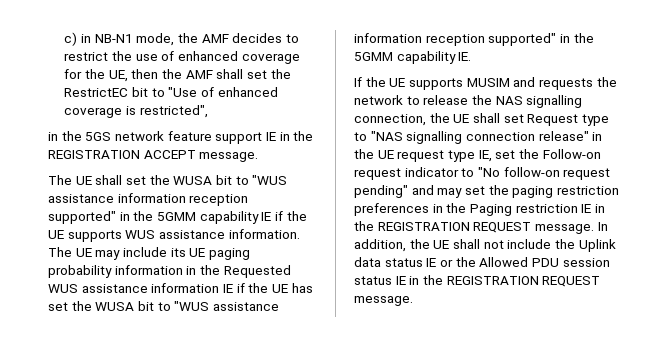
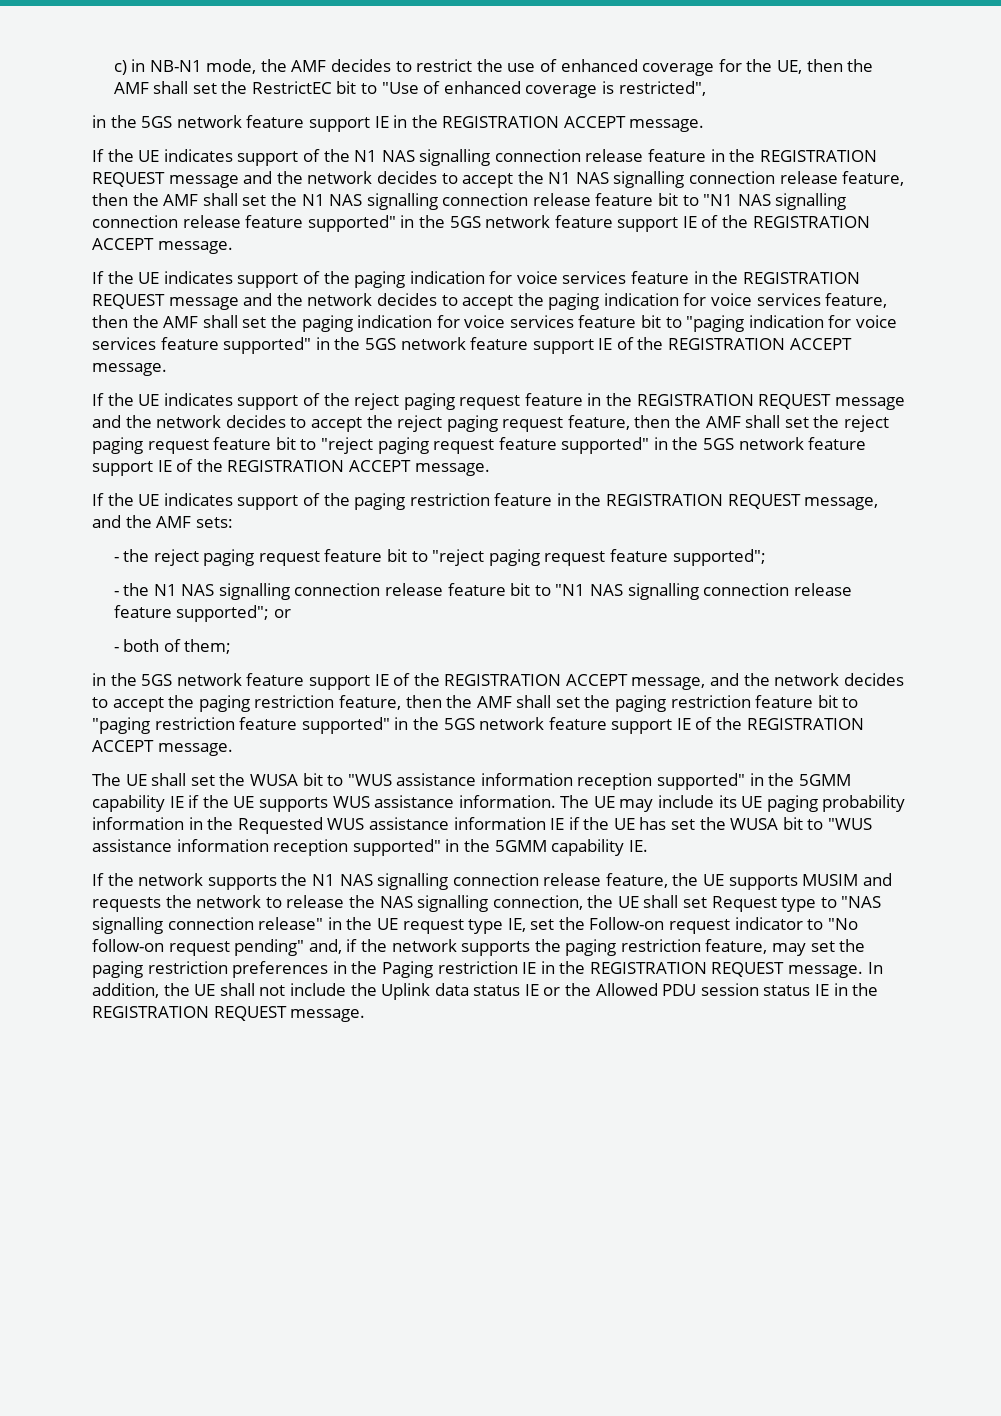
(259, 157) none -> [92,149,877,166] [92,171,905,188] [92,193,847,210] [92,215,870,232] [92,238,233,254] [92,271,860,288] [92,293,888,310] [92,315,898,332] [92,337,852,354] [92,363,167,376] [92,393,905,410] [92,415,890,432] [92,437,867,454] [92,459,490,476] [92,493,879,510] [92,515,233,528] [113,549,766,566] [113,583,852,600] [113,605,291,622] [113,639,232,654] [92,673,904,690] [92,695,859,712] [92,717,864,734] [92,740,233,756] // If the UE indicates support of the N1 NAS signalling connection release feature in the REGISTRATION REQUEST message and the network decides to accept the N1 NAS signalling connection release feature, then the AMF shall set the N1 NAS signalling connection release feature bit to "N1 NAS signalling connection release feature supported" in the 5GS network feature support IE of the REGISTRATION ACCEPT message. // If the UE indicates support of the paging indication for voice services feature in the REGISTRATION REQUEST message and the network decides to accept the paging indication for voice services feature, then the AMF shall set the paging indication for voice services feature bit to "paging indication for voice services feature supported" in the 5GS network feature support IE of the REGISTRATION ACCEPT message. // If the UE indicates support of the reject paging request feature in the REGISTRATION REQUEST message and the network decides to accept the reject paging request feature, then the AMF shall set the reject paging request feature bit to "reject paging request feature supported" in the 5GS network feature support IE of the REGISTRATION ACCEPT message. // If the UE indicates support of the paging restriction feature in the REGISTRATION REQUEST message, and the AMF sets: // - the reject paging request feature bit to "reject paging request feature supported"; // - the N1 NAS signalling connection release feature bit to "N1 NAS signalling connection release feature supported"; or // - both of them; // in the 5GS network feature support IE of the REGISTRATION ACCEPT message, and the network decides to accept the paging restriction feature, then the AMF shall set the paging restriction feature bit to "paging restriction feature supported" in the 5GS network feature support IE of the REGISTRATION ACCEPT message.
(386, 82) none -> [138,873,699,890] network supports the N1 NAS signalling connection release feature, the
[411,185,434,195] and -> [308,939,768,956] and, if the network supports the paging restriction feature,

